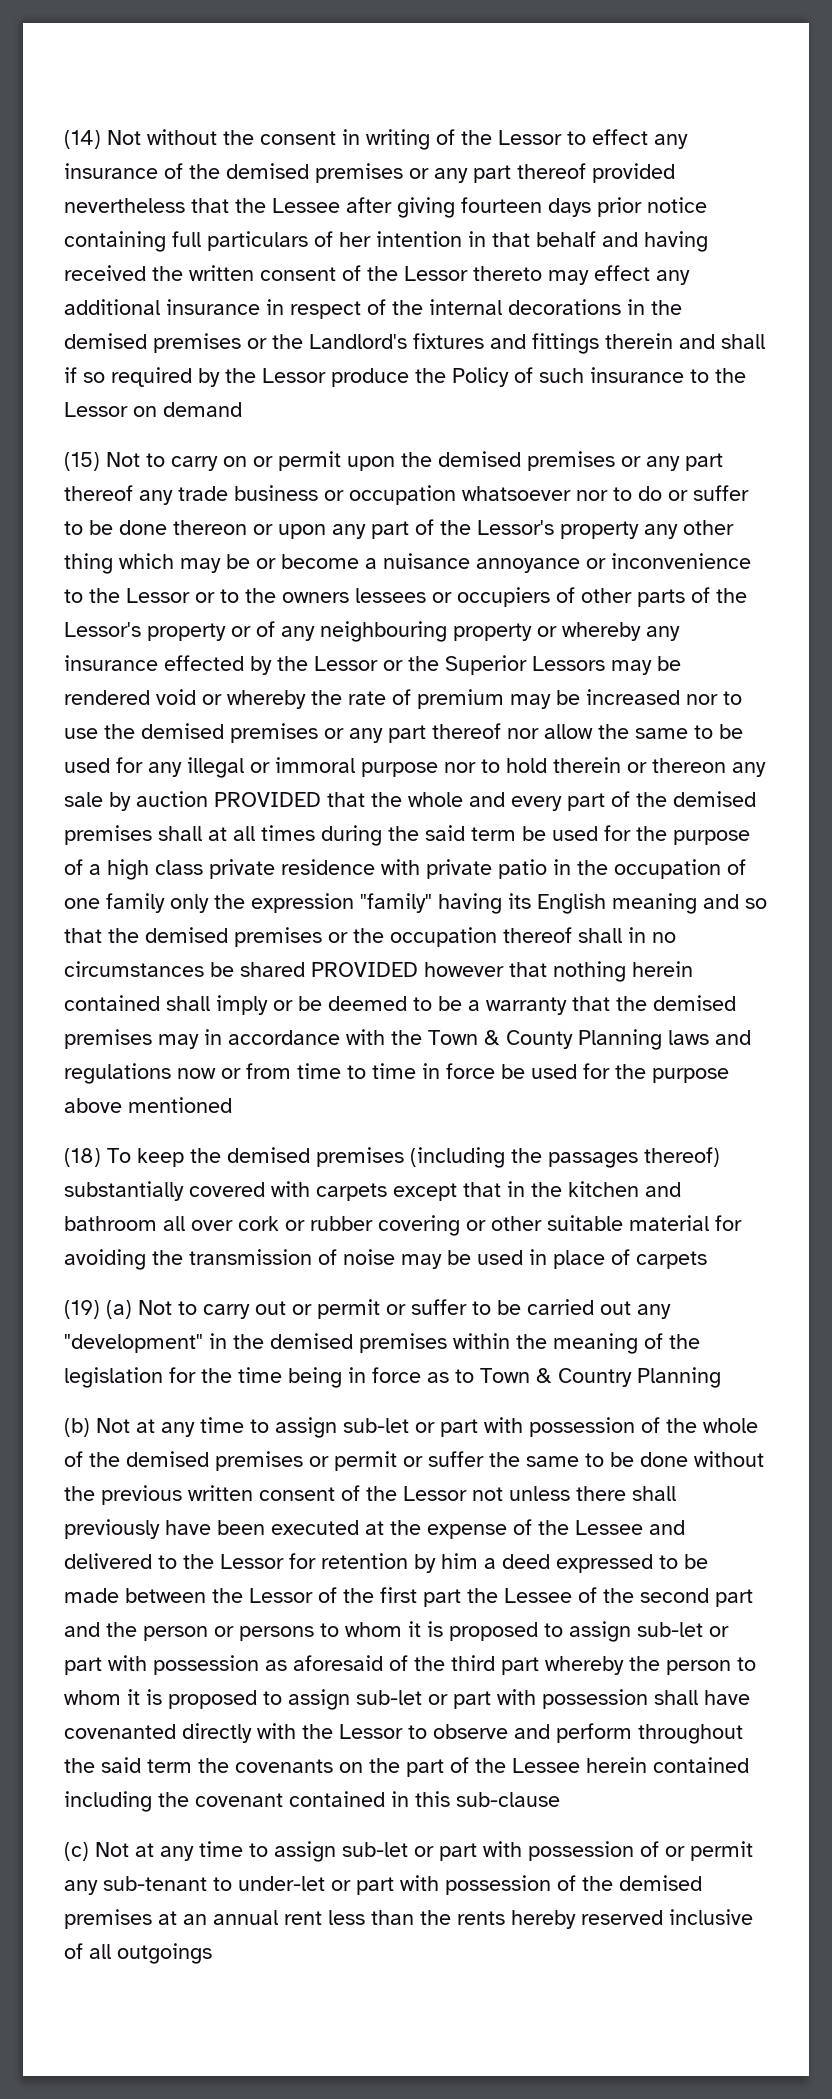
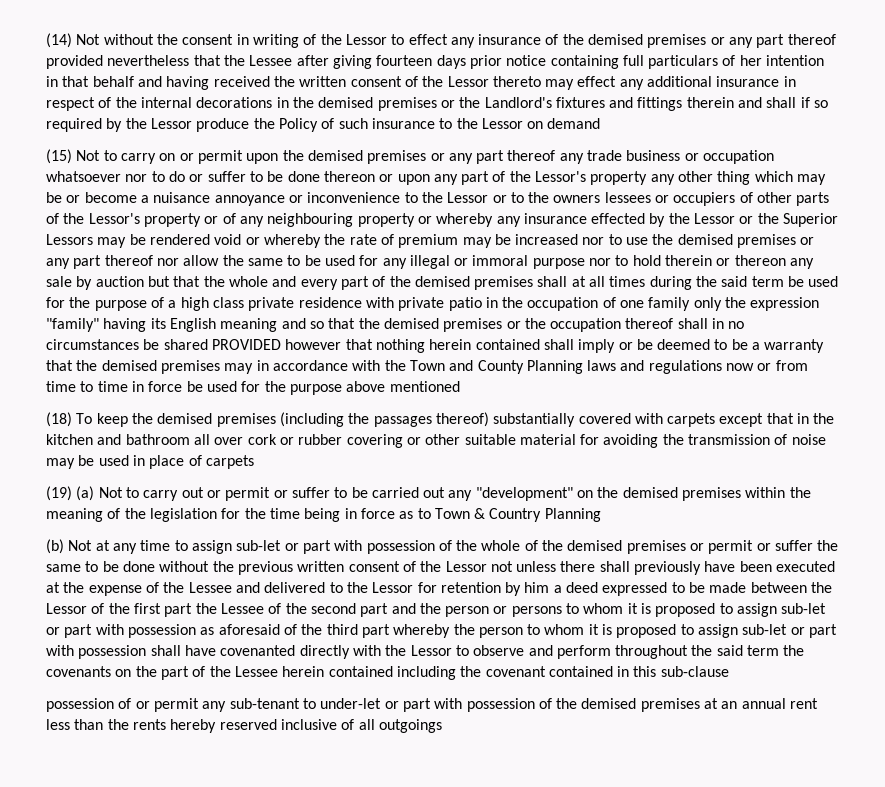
[214,792,321,807] PROVIDED -> [147,276,170,287] but
[484,1030,500,1045] & -> [449,360,474,371] and
[209,1333,227,1349] in -> [577,490,594,498] on
[64,1841,522,1862] (c) Not at any time to assign sub-let or part with -> (729, 671) none

